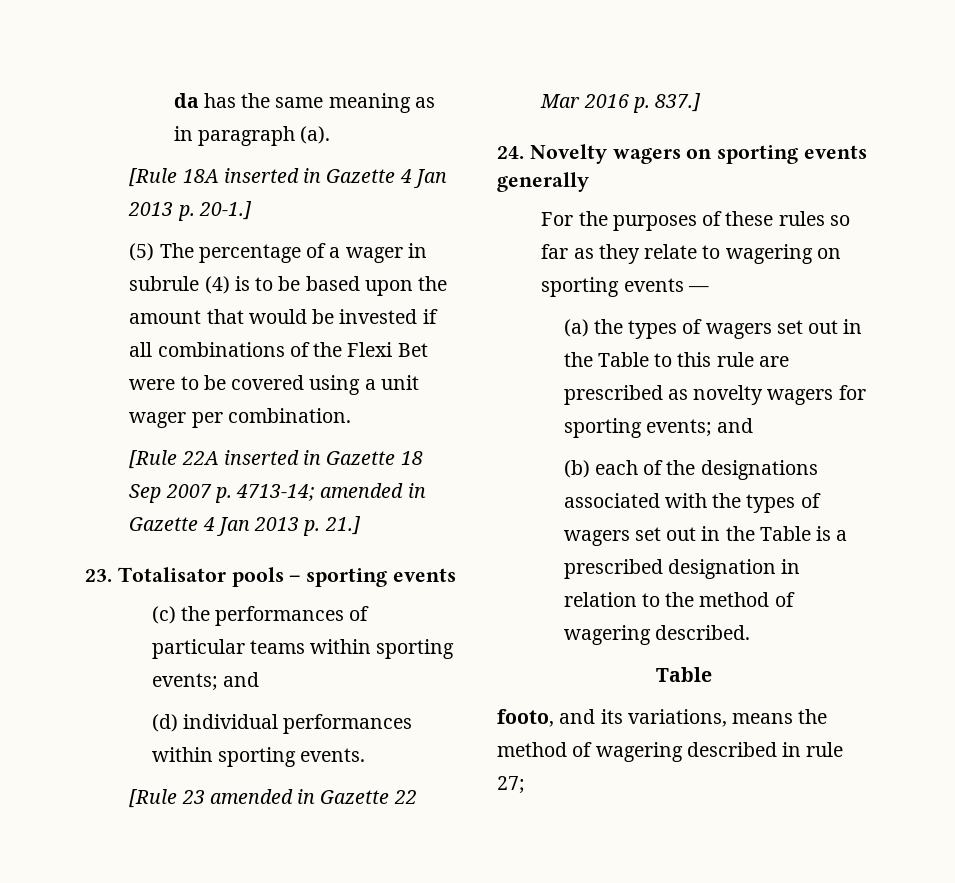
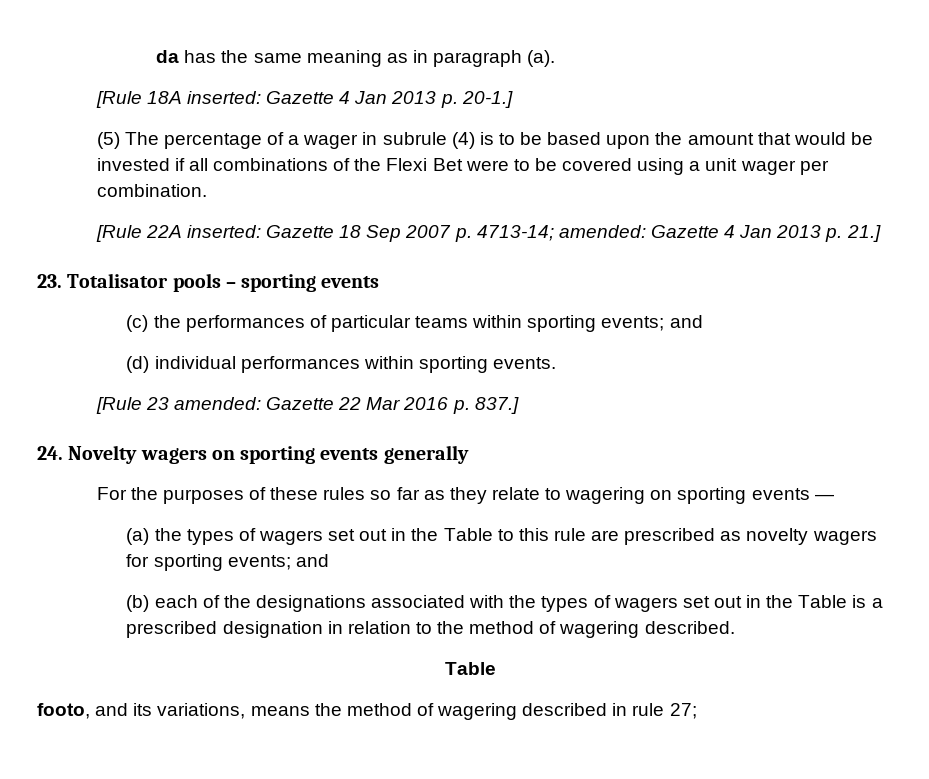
[223,168,322,183] inserted in -> [186,91,261,104] inserted:
[223,450,322,465] inserted in -> [186,225,261,238] inserted:
[320,483,426,498] amended in -> [558,225,646,238] amended:
[209,789,316,804] amended in -> [173,397,261,410] amended:

